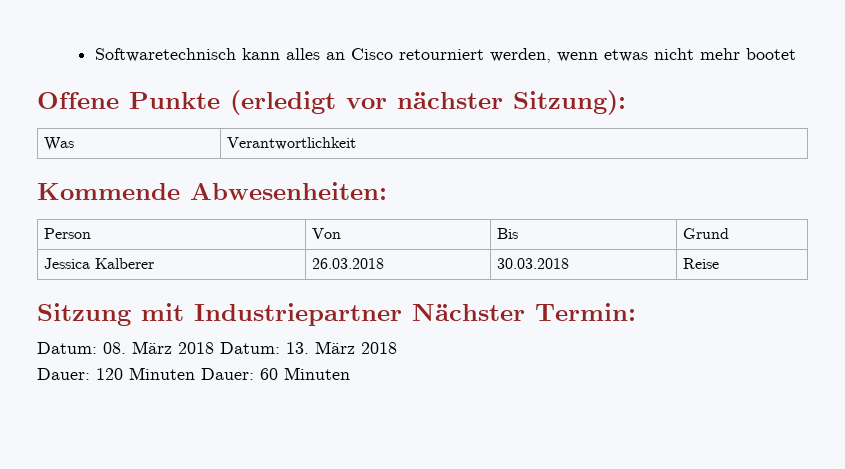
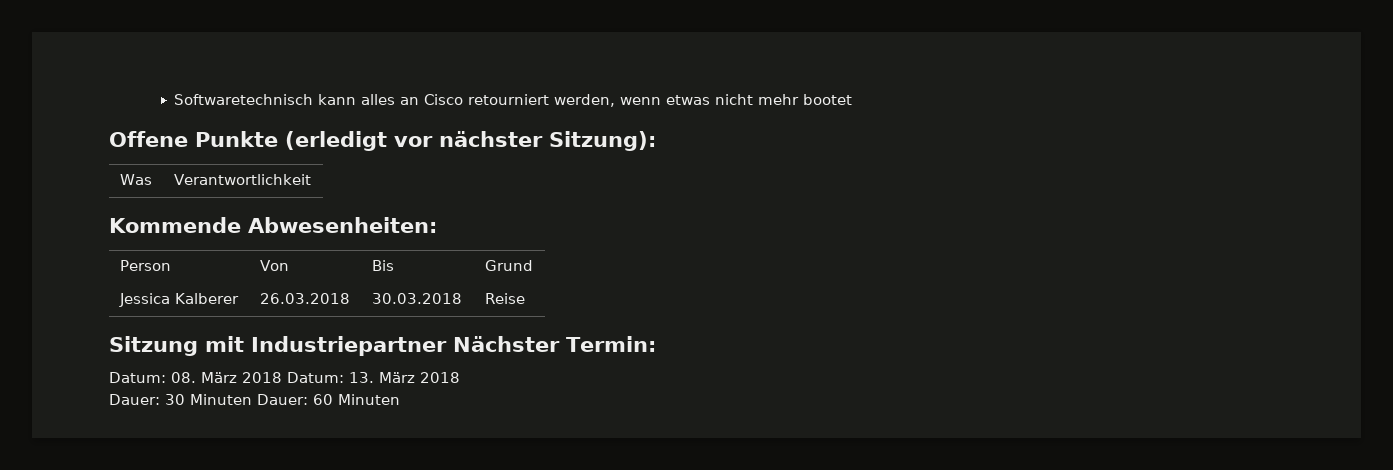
[96,368,123,380] 120 -> [165,394,185,405] 30

